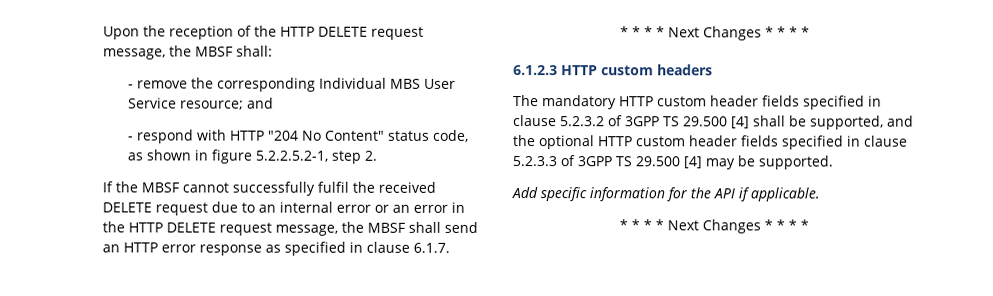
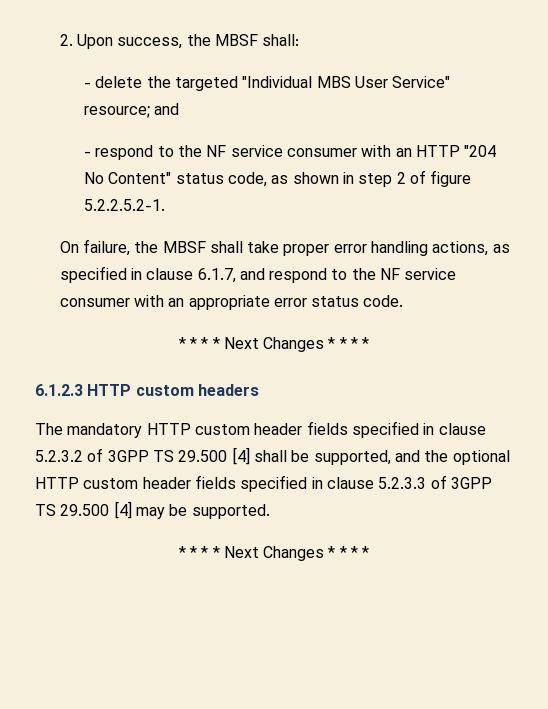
[102,25,424,40] [102,48,166,60] Upon the reception of the HTTP DELETE request message, -> [59,34,183,49] 2. Upon success,
[137,77,388,92] remove the corresponding Individual -> [95,76,313,91] delete the targeted "Individual
[128,97,178,109] Service -> [392,76,451,88] Service"
[197,129,228,141] with -> [157,145,412,157] to the NF service consumer with an
[211,149,378,164] [101,181,436,196] [101,201,465,216] [101,221,478,236] [101,241,450,256] figure 5.2.2.5.2-1, step 2. // If the MBSF cannot successfully fulfil the received DELETE request due to an internal error or an error in the HTTP DELETE request message, the MBSF shall send an HTTP error response as specified in clause 6.1.7. -> [358,170,472,187] [84,199,166,211] [59,239,510,256] [59,266,457,283] [59,295,404,310] step 2 of figure 5.2.2.5.2-1. // On failure, the MBSF shall take proper error handling actions, as specified in clause 6.1.7, and respond to the NF service consumer with an appropriate error status code.
[511,187,820,202] // Add specific information for the API if applicable. -> (270, 511) none

